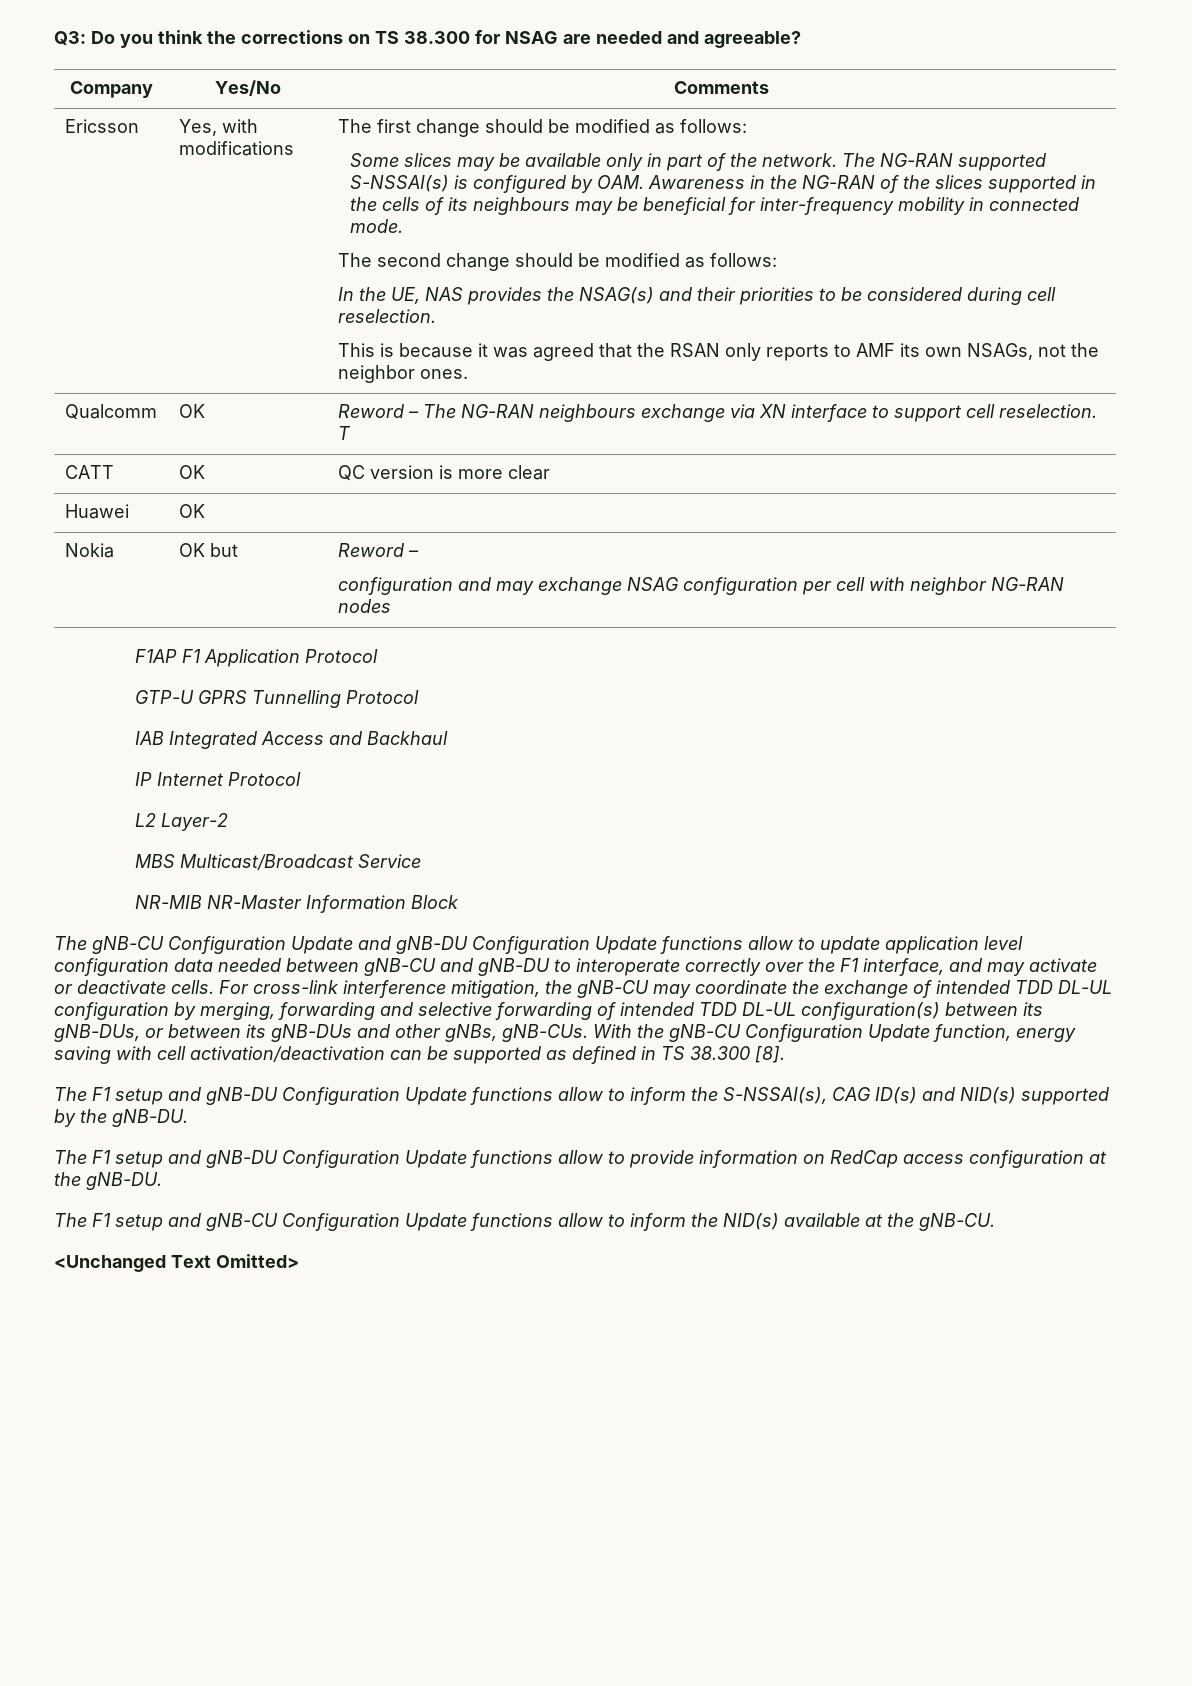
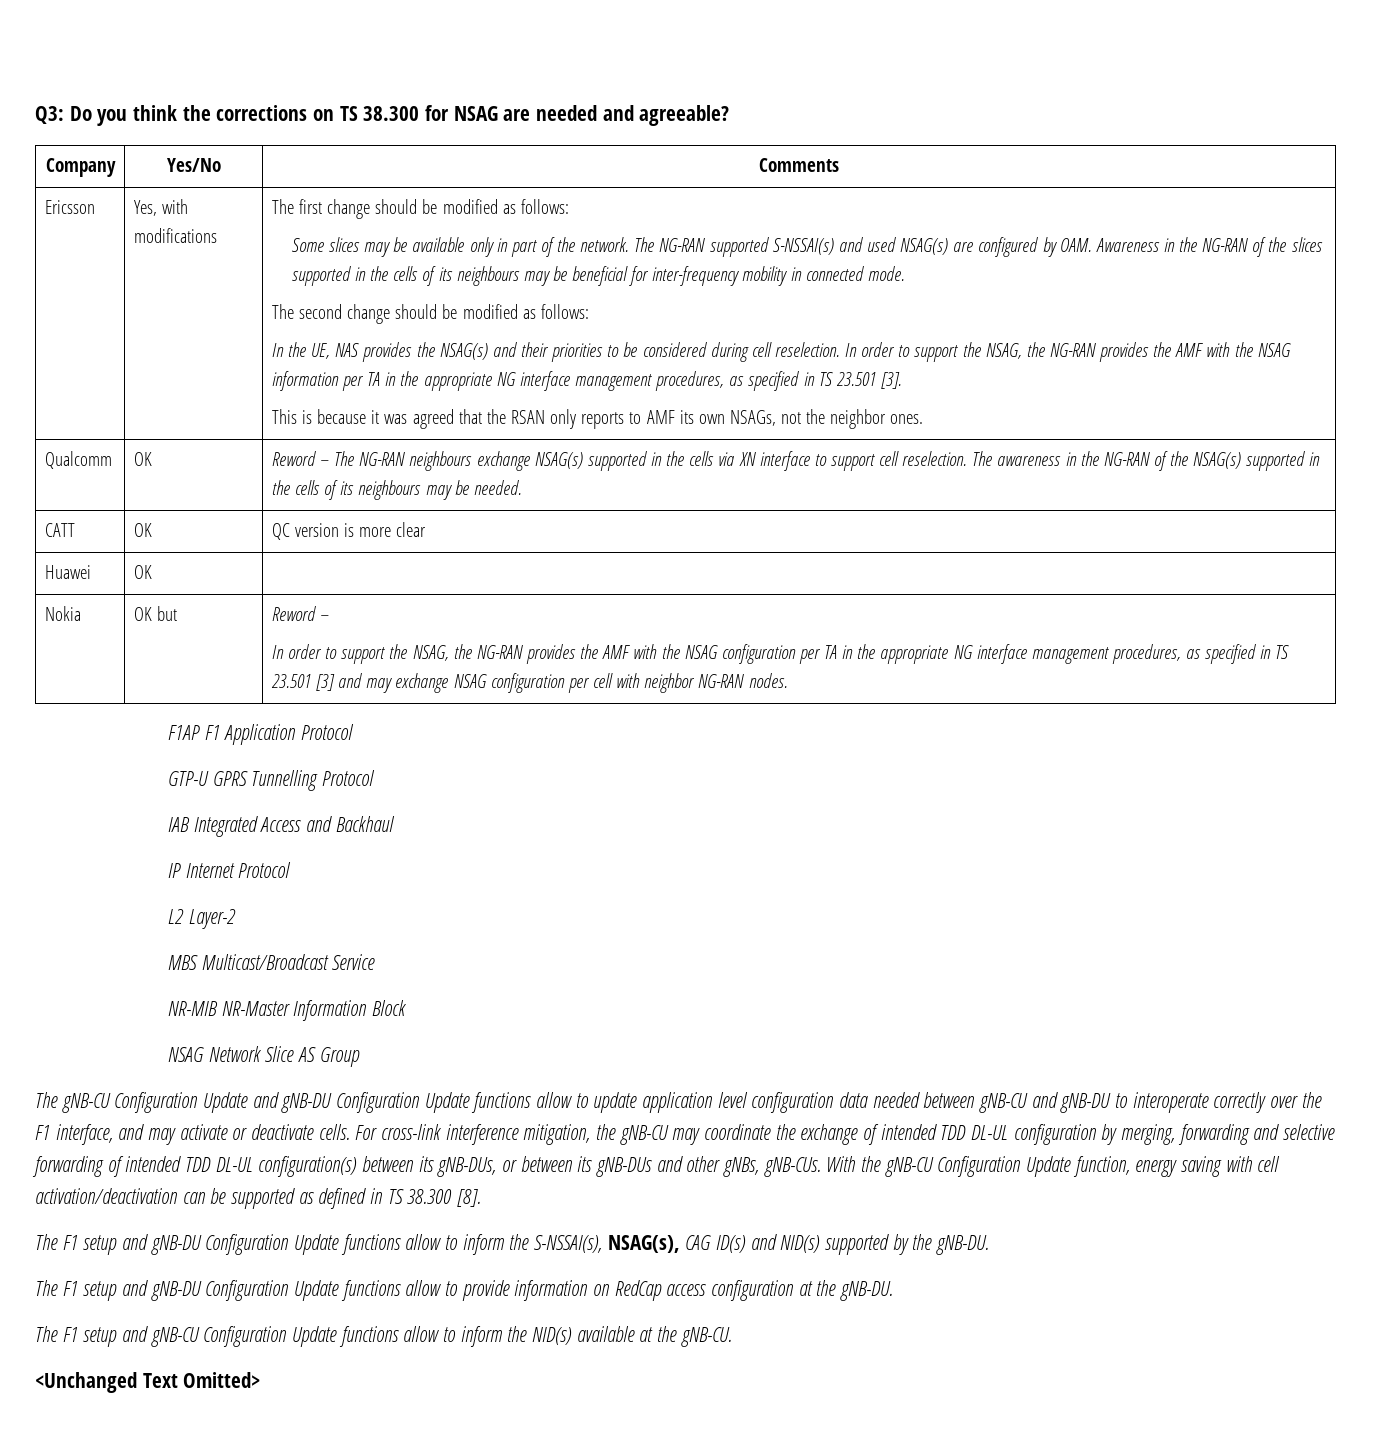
[453,175,468,189] is -> [838,237,974,255] and used NSAG(s) are
(436, 316) none -> [845,342,1291,362] [271,371,902,391] In order to support the NSAG, the NG-RAN provides the AMF with the NSAG information per TA in the appropriate NG interface management procedures, as specified in TS 23.501 [3].
(725, 413) none -> [534,451,715,471] NSAG(s) supported in the cells
[337,426,351,440] T -> [972,451,1321,471] [271,480,522,500] The awareness in the NG-RAN of the NSAG(s) supported in the cells of its neighbours may be needed.
[337,577,453,595] configuration -> [271,644,1290,664] [270,674,336,691] In order to support the NSAG, the NG-RAN provides the AMF with the NSAG configuration per TA in the appropriate NG interface management procedures, as specified in TS 23.501 [3]
[337,599,391,613] nodes -> [748,673,788,688] nodes.
(459, 902) none -> [168,1046,360,1067] // NSAG Network Slice AS Group
(827, 1095) none -> [607,1235,680,1253] NSAG(s),

